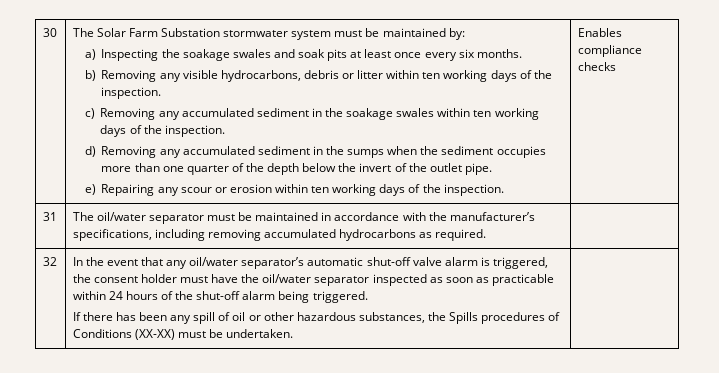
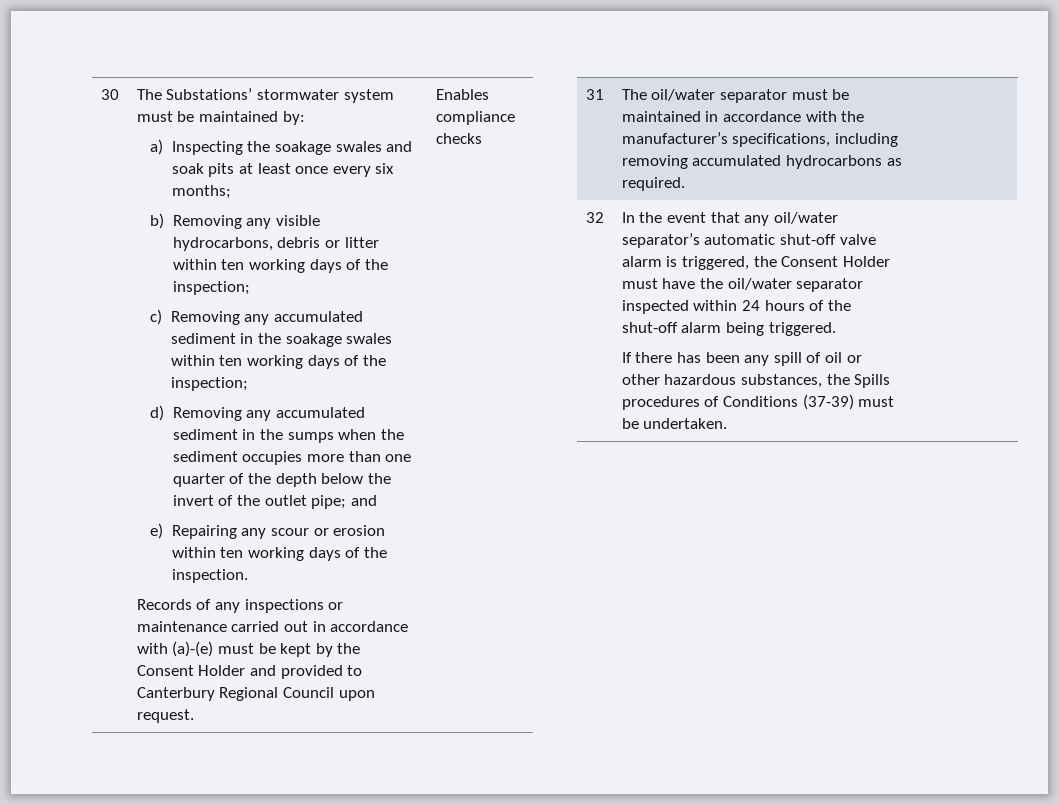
[96,28,221,37] Solar Farm Substation -> [166,88,253,100] Substations’
[476,49,522,58] months. -> [171,185,231,199] months;
[101,87,162,99] inspection. -> [172,281,250,295] inspection;
[164,125,225,137] inspection. -> [170,377,248,391] inspection;
[464,163,492,175] pipe. -> [311,495,377,509] pipe; and
(504, 190) none -> [136,599,344,613] [136,621,409,632] [136,641,361,657] [136,665,363,679] [136,687,375,701] [136,709,194,723] // Records of any inspections or maintenance carried out in accordance with (a)-(e) must be kept by the Consent Holder and provided to Canterbury Regional Council upon request.
[93,274,177,283] consent holder -> [781,256,890,267] Consent Holder
[429,274,554,286] as soon as practicable -> (689, 307) none
[134,329,175,340] (XX-XX) -> [802,394,854,410] (37-39)

